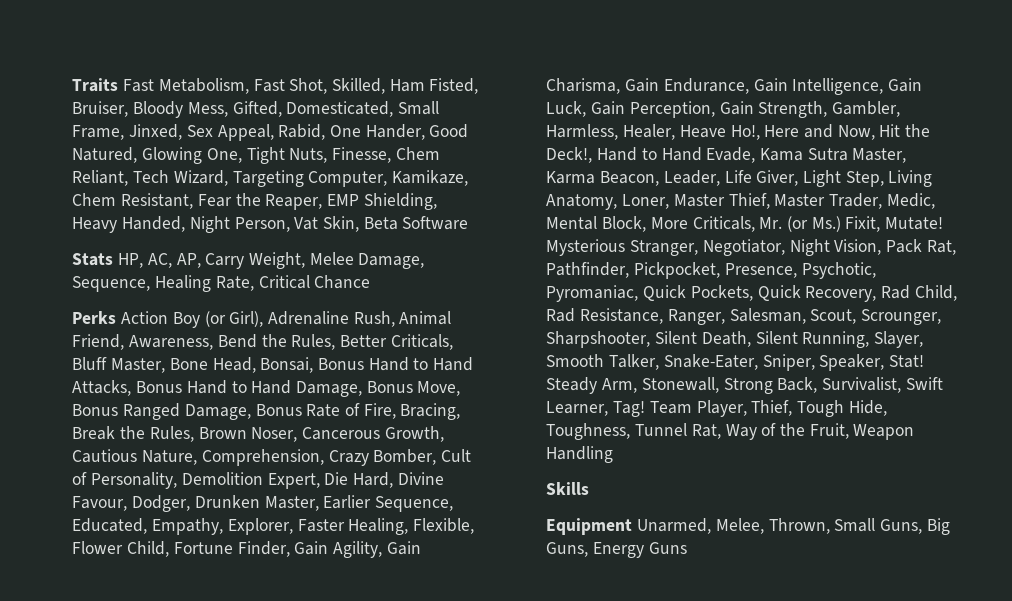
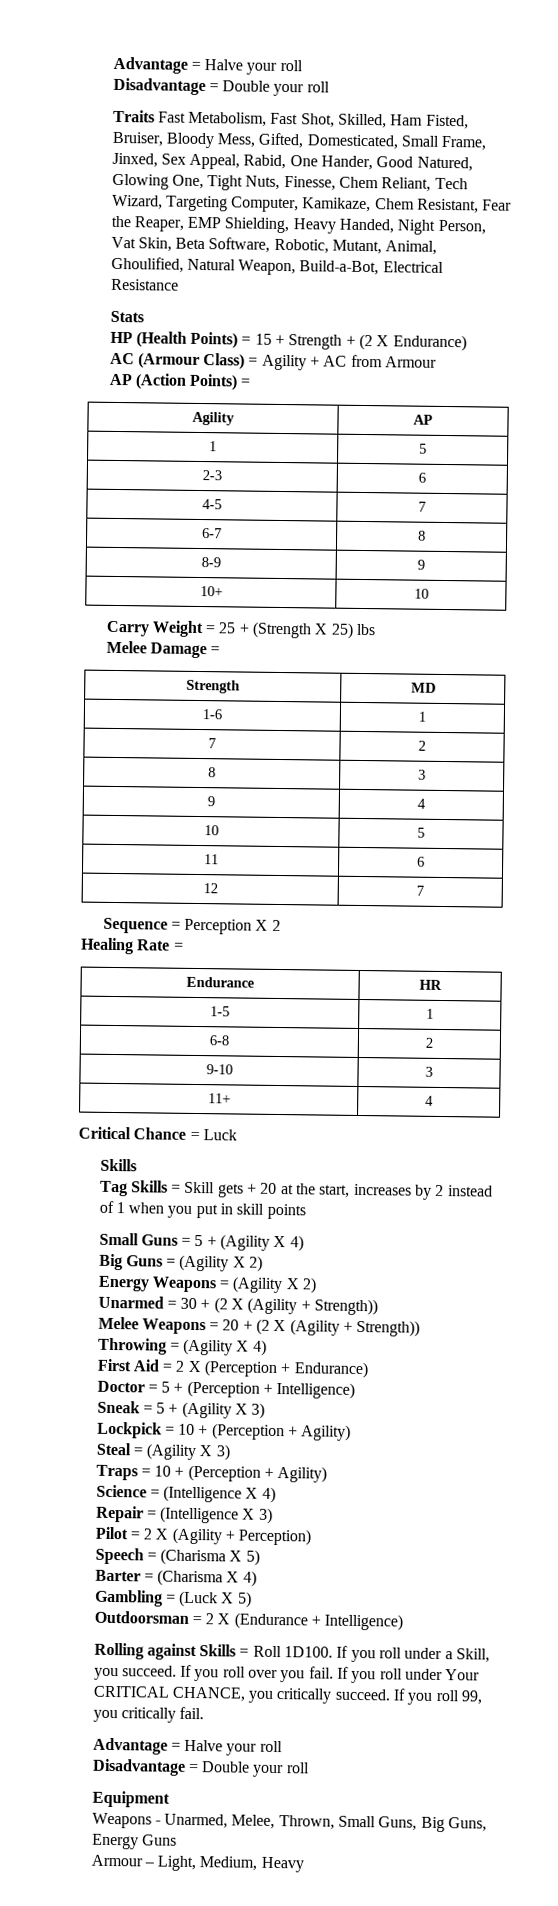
(72, 85) none -> [112,56,303,75] [112,77,330,97] Advantage = Halve your roll // Disadvantage = Double your roll //
[402,216,469,230] [72,252,425,269] [72,275,371,292] [72,311,452,328] [72,334,453,350] [72,357,474,373] [72,380,461,397] [72,403,461,420] [72,426,444,442] [72,449,471,466] [72,472,444,489] [72,495,453,512] [72,518,474,535] [72,541,421,558] [546,78,922,95] [546,101,900,118] [546,124,931,140] [546,147,907,163] [546,170,933,187] [546,193,935,210] [546,216,944,232] [546,239,956,256] [546,262,876,279] [546,285,957,302] [546,308,941,325] [546,331,923,348] [546,354,924,371] [546,377,943,394] [546,400,887,417] [546,423,915,440] [546,446,614,463] [546,482,590,495] Software // Stats HP, AC, AP, Carry Weight, Melee Damage, Sequence, Healing Rate, Critical Chance // Perks Action Boy (or Girl), Adrenaline Rush, Animal Friend, Awareness, Bend the Rules, Better Criticals, Bluff Master, Bone Head, Bonsai, Bonus Hand to Hand Attacks, Bonus Hand to Hand Damage, Bonus Move, Bonus Ranged Damage, Bonus Rate of Fire, Bracing, Break the Rules, Brown Noser, Cancerous Growth, Cautious Nature, Comprehension, Crazy Bomber, Cult of Personality, Demolition Expert, Die Hard, Divine Favour, Dodger, Drunken Master, Earlier Sequence, Educated, Empathy, Explorer, Faster Healing, Flexible, Flower Child, Fortune Finder, Gain Agility, Gain Charisma, Gain Endurance, Gain Intelligence, Gain Luck, Gain Perception, Gain Strength, Gambler, Harmless, Healer, Heave Ho!, Here and Now, Hit the Deck!, Hand to Hand Evade, Kama Sutra Master, Karma Beacon, Leader, Life Giver, Light Step, Living Anatomy, Loner, Master Thief, Master Trader, Medic, Mental Block, More Criticals, Mr. (or Ms.) Fixit, Mutate! Mysterious Stranger, Negotiator, Night Vision, Pack Rat, Pathfinder, Pickpocket, Presence, Psychotic, Pyromaniac, Quick Pockets, Quick Recovery, Rad Child, Rad Resistance, Ranger, Salesman, Scout, Scrounger, Sharpshooter, Silent Death, Silent Running, Slayer, Smooth Talker, Snake-Eater, Sniper, Speaker, Stat! Steady Arm, Stonewall, Strong Back, Survivalist, Swift Learner, Tag! Team Player, Thief, Tough Hide, Toughness, Tunnel Rat, Way of the Fruit, Weapon Handling // Skills -> [208,237,438,255] [110,256,444,276] [110,278,179,291] [109,310,144,323] [109,331,467,352] [109,352,438,371] [108,373,252,391] [192,411,235,426] [413,414,433,425] [209,441,217,452] [419,443,427,454] [202,470,222,481] [418,472,426,483] [202,499,222,510] [418,501,426,512] [202,528,222,539] [418,530,426,541] [201,557,221,568] [417,559,425,570] [199,586,223,597] [413,588,429,599] [105,620,377,639] [105,640,221,659] [186,679,240,694] [410,682,436,693] [202,709,222,720] [418,711,426,722] [208,738,216,749] [418,740,426,751] [208,767,216,778] [418,769,426,780] [207,796,215,807] [417,798,426,809] [203,825,219,836] [417,827,425,838] [203,854,219,865] [417,856,425,867] [202,883,218,894] [416,885,424,896] [102,917,281,935] [80,937,184,955] [186,976,255,988] [419,979,442,990] [210,1006,230,1017] [426,1008,434,1019] [209,1035,229,1046] [425,1037,433,1048] [205,1064,233,1075] [425,1066,433,1077] [207,1093,231,1104] [425,1095,434,1106] [78,1126,237,1141] [99,1158,137,1172] [99,1180,493,1200] [98,1200,306,1220] [98,1232,304,1252] [98,1253,264,1272] [97,1275,318,1294] [97,1295,379,1316] [97,1316,421,1337] [97,1337,267,1356] [96,1358,369,1379] [96,1380,356,1399] [96,1400,266,1419] [96,1421,352,1441] [95,1442,230,1461] [95,1464,328,1483] [95,1484,276,1503] [95,1505,273,1524] [94,1526,312,1546] [94,1547,260,1566] [94,1569,257,1587] [94,1589,252,1608] [93,1610,404,1631] [93,1642,491,1663] [93,1664,481,1684] [92,1685,484,1705] [92,1706,205,1723] [92,1737,283,1756] [91,1758,310,1778] Software, Robotic, Mutant, Animal, Ghoulified, Natural Weapon, Build-a-Bot, Electrical Resistance // Stats // HP (Health Points) = 15 + Strength + (2 X Endurance) // AC (Armour Class) = Agility + AC from Armour // AP (Action Points) = // Agility | AP // 1 | 5 // 2-3 | 6 // 4-5 | 7 // 6-7 | 8 // 8-9 | 9 // 10+ | 10 // Carry Weight = 25 + (Strength X 25) lbs // Melee Damage = // Strength | MD // 1-6 | 1 // 7 | 2 // 8 | 3 // 9 | 4 // 10 | 5 // 11 | 6 // 12 | 7 // Sequence = Perception X 2 // Healing Rate = // Endurance | HR // 1-5 | 1 // 6-8 | 2 // 9-10 | 3 // 11+ | 4 // Critical Chance = Luck // Skills // Tag Skills = Skill gets + 20 at the start, increases by 2 instead of 1 when you put in skill points // Small Guns = 5 + (Agility X 4) // Big Guns = (Agility X 2) // Energy Weapons = (Agility X 2) // Unarmed = 30 + (2 X (Agility + Strength)) // Melee Weapons = 20 + (2 X (Agility + Strength)) // Throwing = (Agility X 4) // First Aid = 2 X (Perception + Endurance) // Doctor = 5 + (Perception + Intelligence) // Sneak = 5 + (Agility X 3) // Lockpick = 10 + (Perception + Agility) // Steal = (Agility X 3) // Traps = 10 + (Perception + Agility) // Science = (Intelligence X 4) // Repair = (Intelligence X 3) // Pilot = 2 X (Agility + Perception) // Speech = (Charisma X 5) // Barter = (Charisma X 4) // Gambling = (Luck X 5) // Outdoorsman = 2 X (Endurance + Intelligence) // Rolling against Skills = Roll 1D100. If you roll under a Skill, you succeed. If you roll over you fail. If you roll under Your CRITICAL CHANCE, you critically succeed. If you roll 99, you critically fail. // Advantage = Halve your roll // Disadvantage = Double your roll
(633, 526) none -> [91,1812,161,1829] // Weapons -
(687, 548) none -> [90,1854,304,1873] // Armour – Light, Medium, Heavy

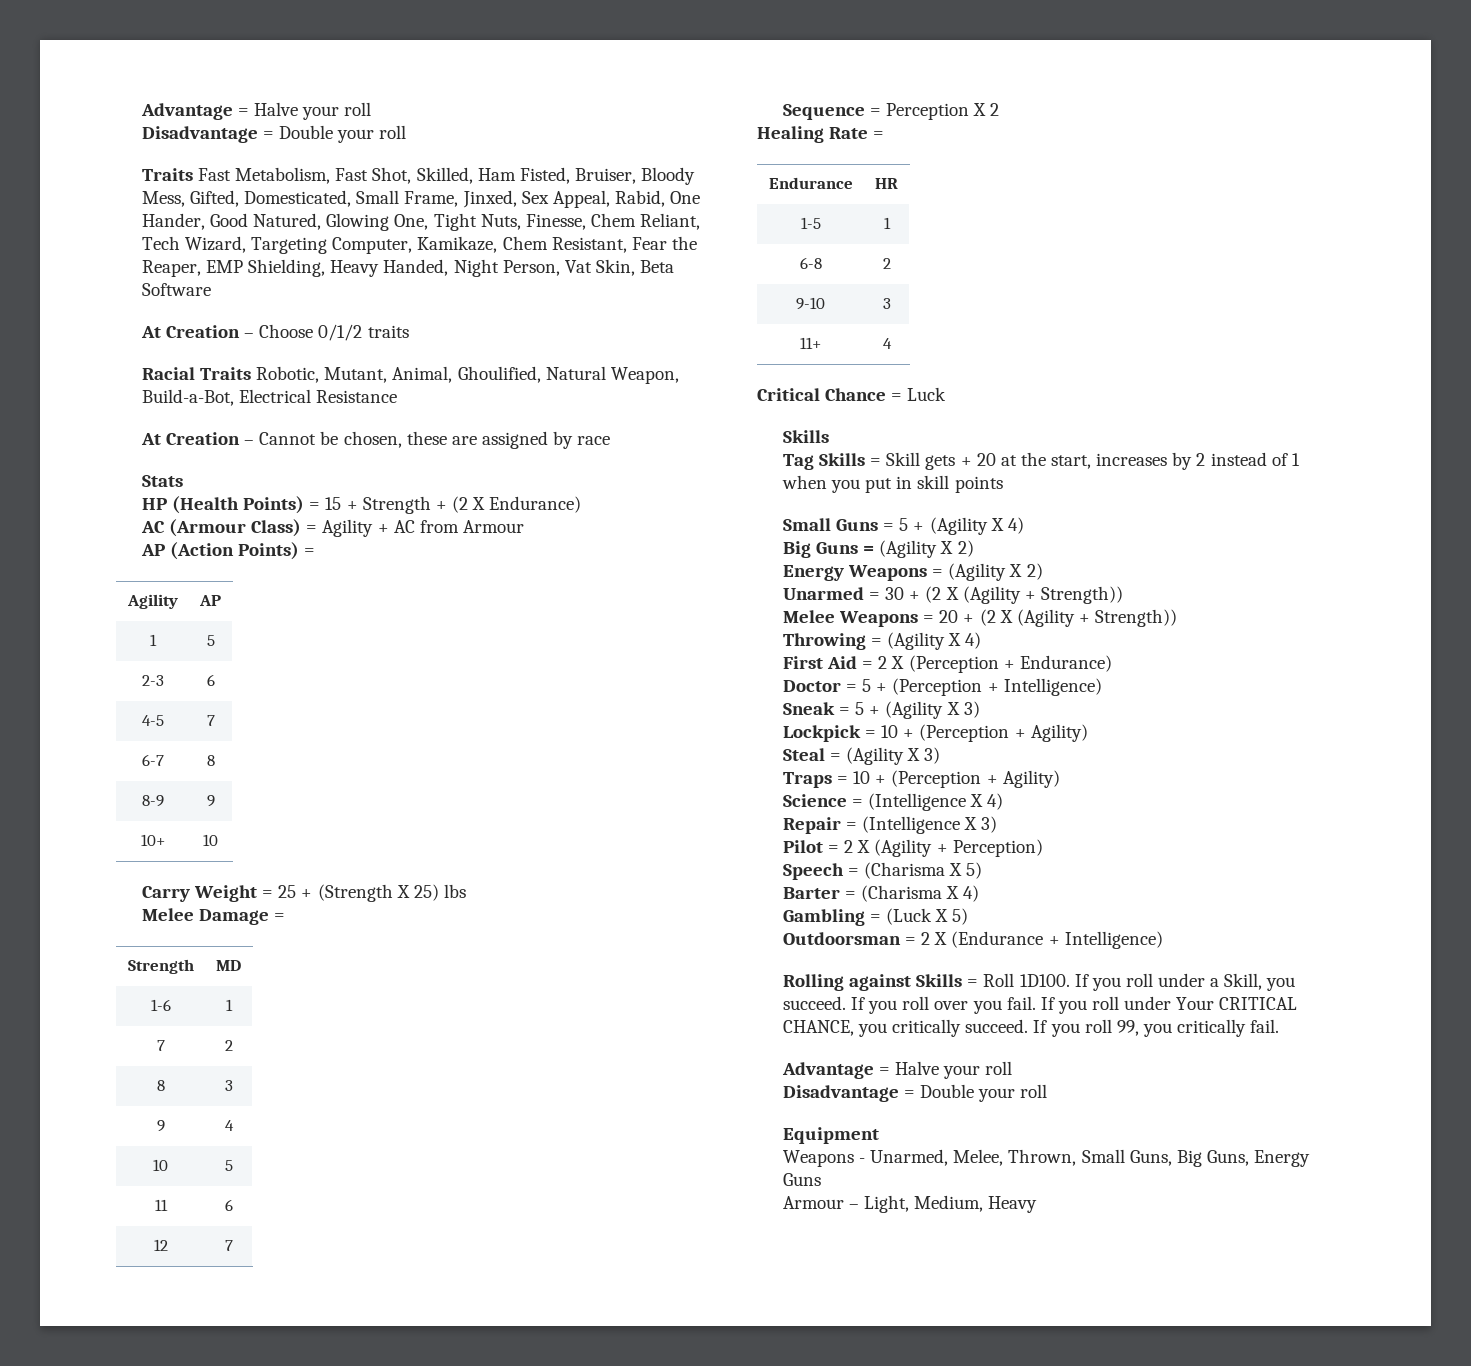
[208,237,271,253] Software, -> [141,283,211,296] [140,324,409,341] [141,367,252,380] Software // At Creation – Choose 0/1/2 traits // Racial Traits
(179, 284) none -> [140,431,611,449] // At Creation – Cannot be chosen, these are assigned by race

